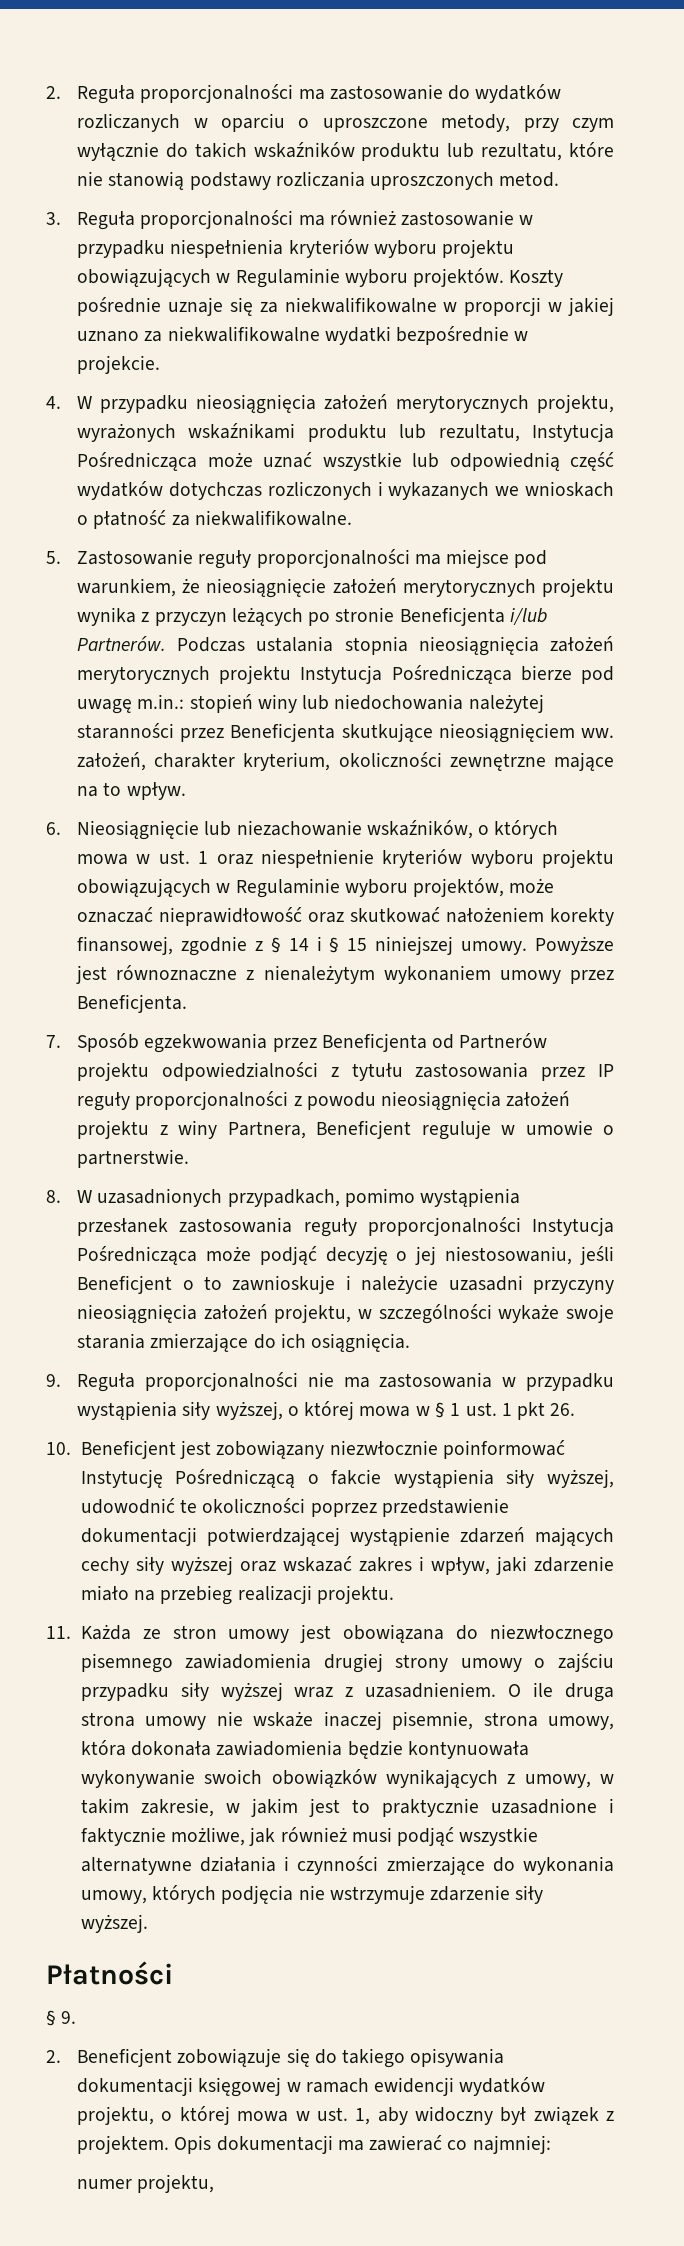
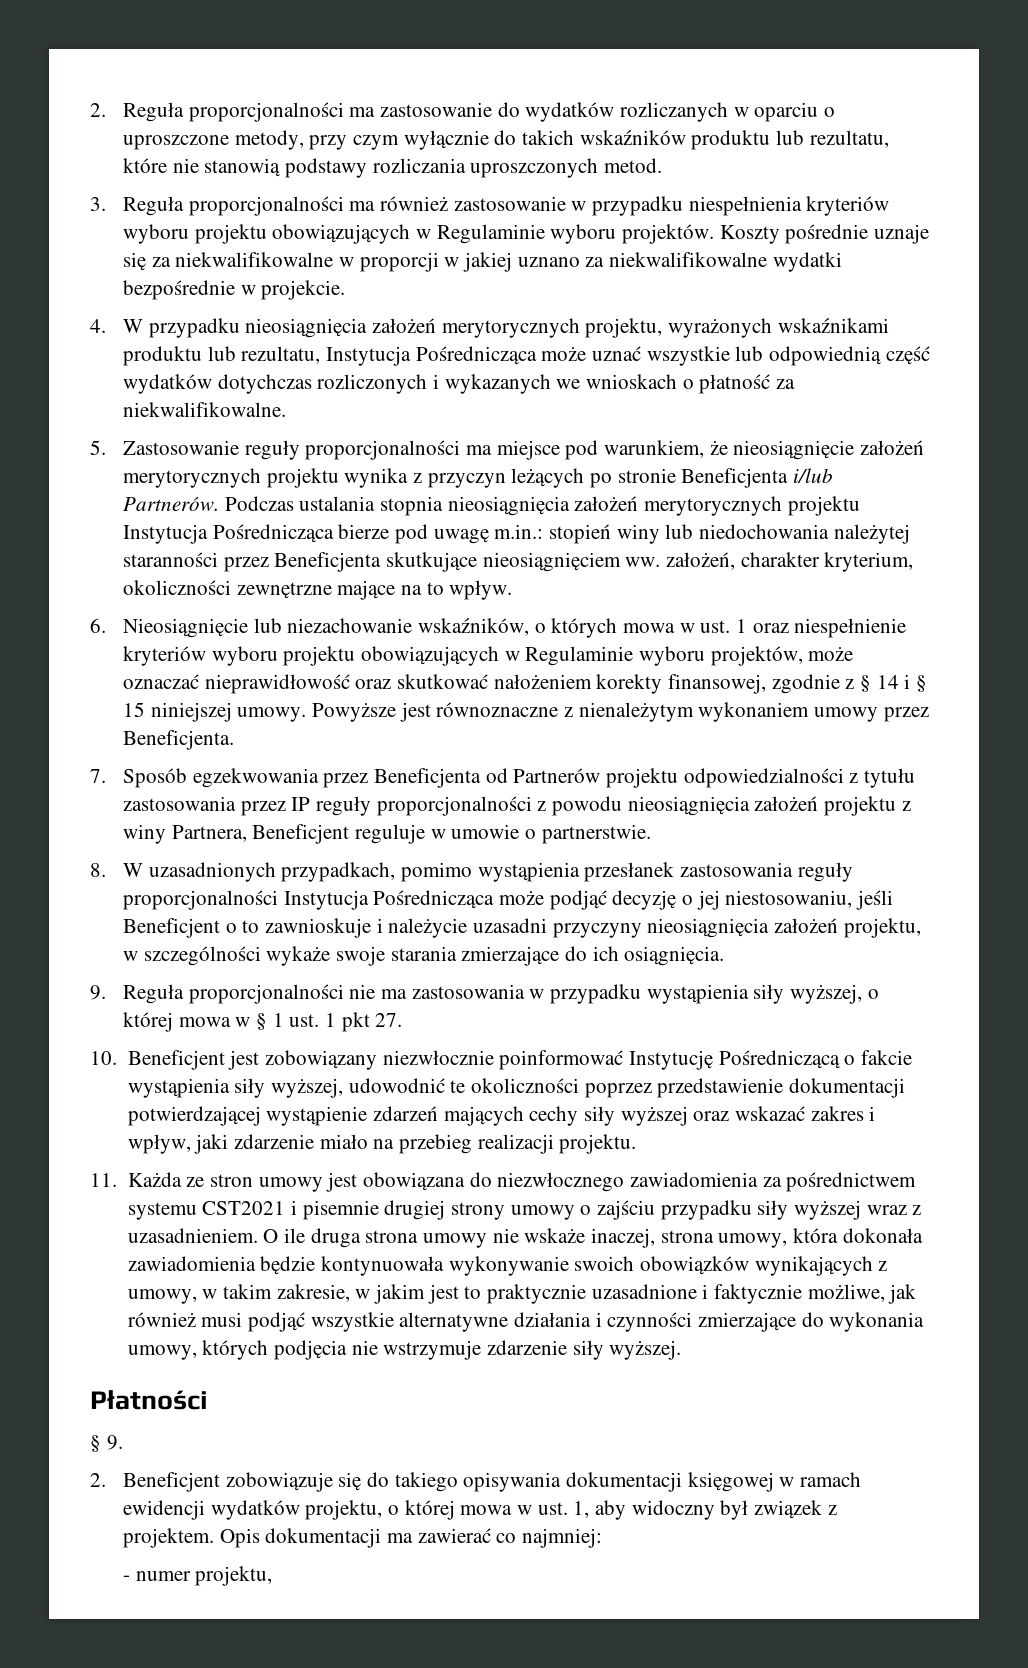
[550,1403,576,1416] 26. -> [375,1013,403,1027] 27.
[80,1653,312,1673] pisemnego zawiadomienia -> [629,1172,917,1192] [127,1200,379,1220] zawiadomienia za pośrednictwem systemu CST2021 i pisemnie
[323,1711,474,1730] inaczej pisemnie, -> [590,1228,655,1248] inaczej,
(551, 2144) none -> [122,1575,130,1581] -

